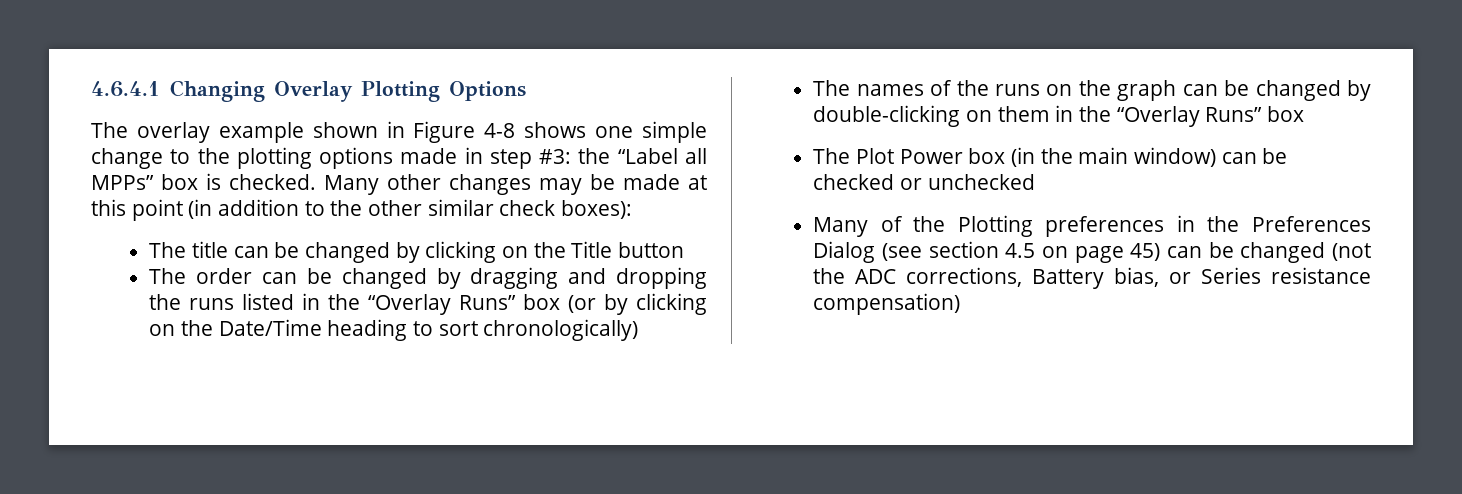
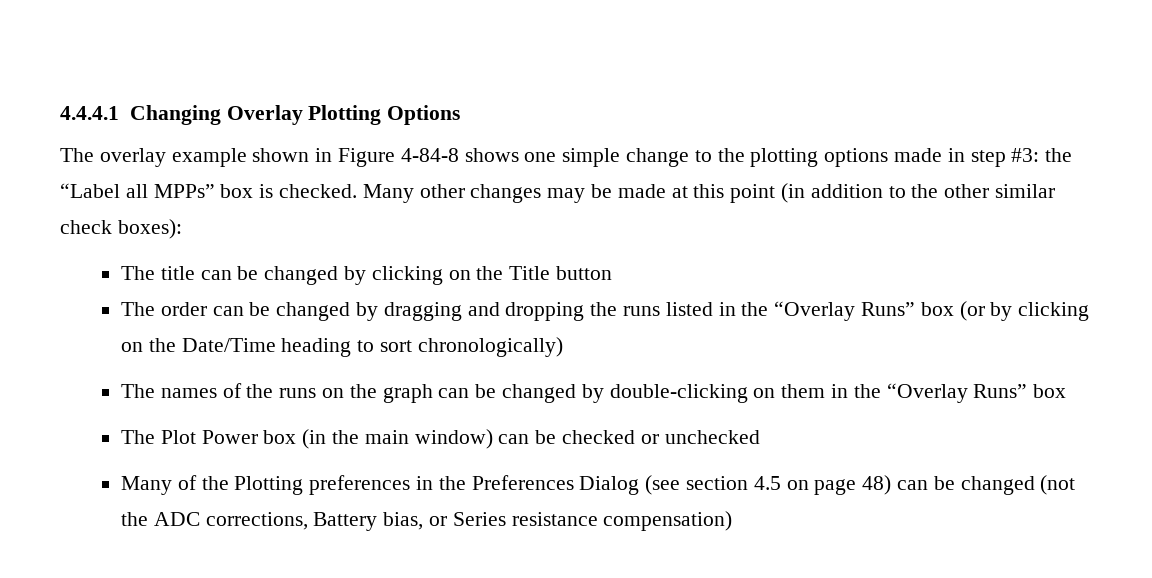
[91,81,159,97] 4.6.4.1 -> [60,106,119,120] 4.4.4.1
[484,123,516,138] 4-8 -> [400,148,459,162] 4-84-8
[1130,243,1161,261] 45) -> [862,475,892,495] 48)

